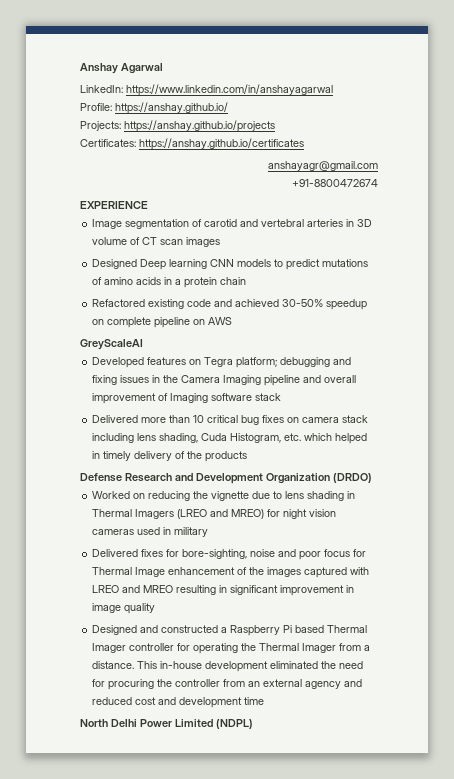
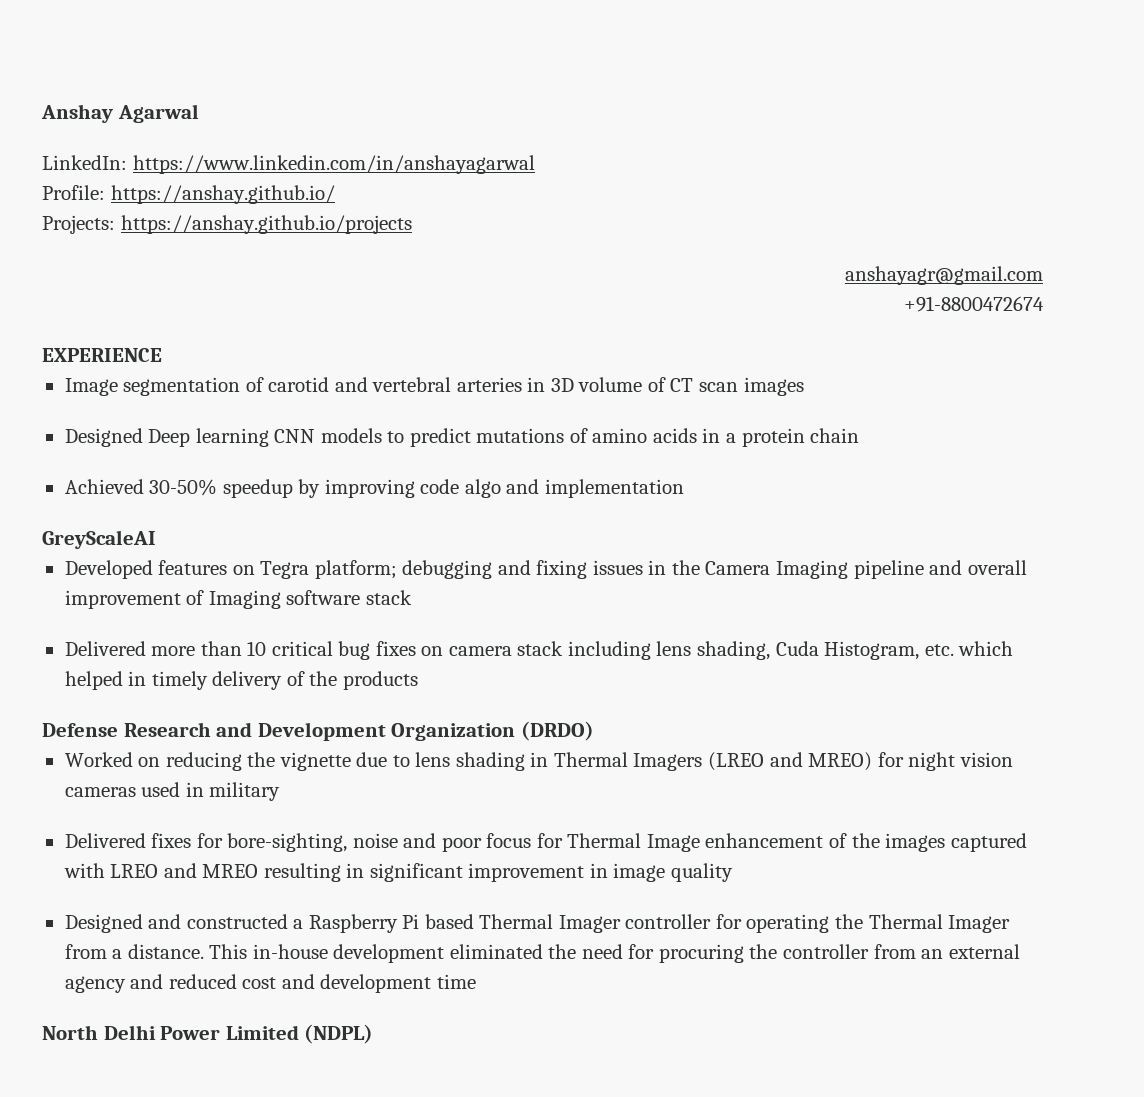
[80,138,304,150] // Certificates: https://anshay.github.io/certificates -> (412, 224) none
[92,299,368,310] [92,317,233,328] Refactored existing code and achieved 30-50% speedup on complete pipeline on AWS -> [64,479,684,498] Achieved 30-50% speedup by improving code algo and implementation

